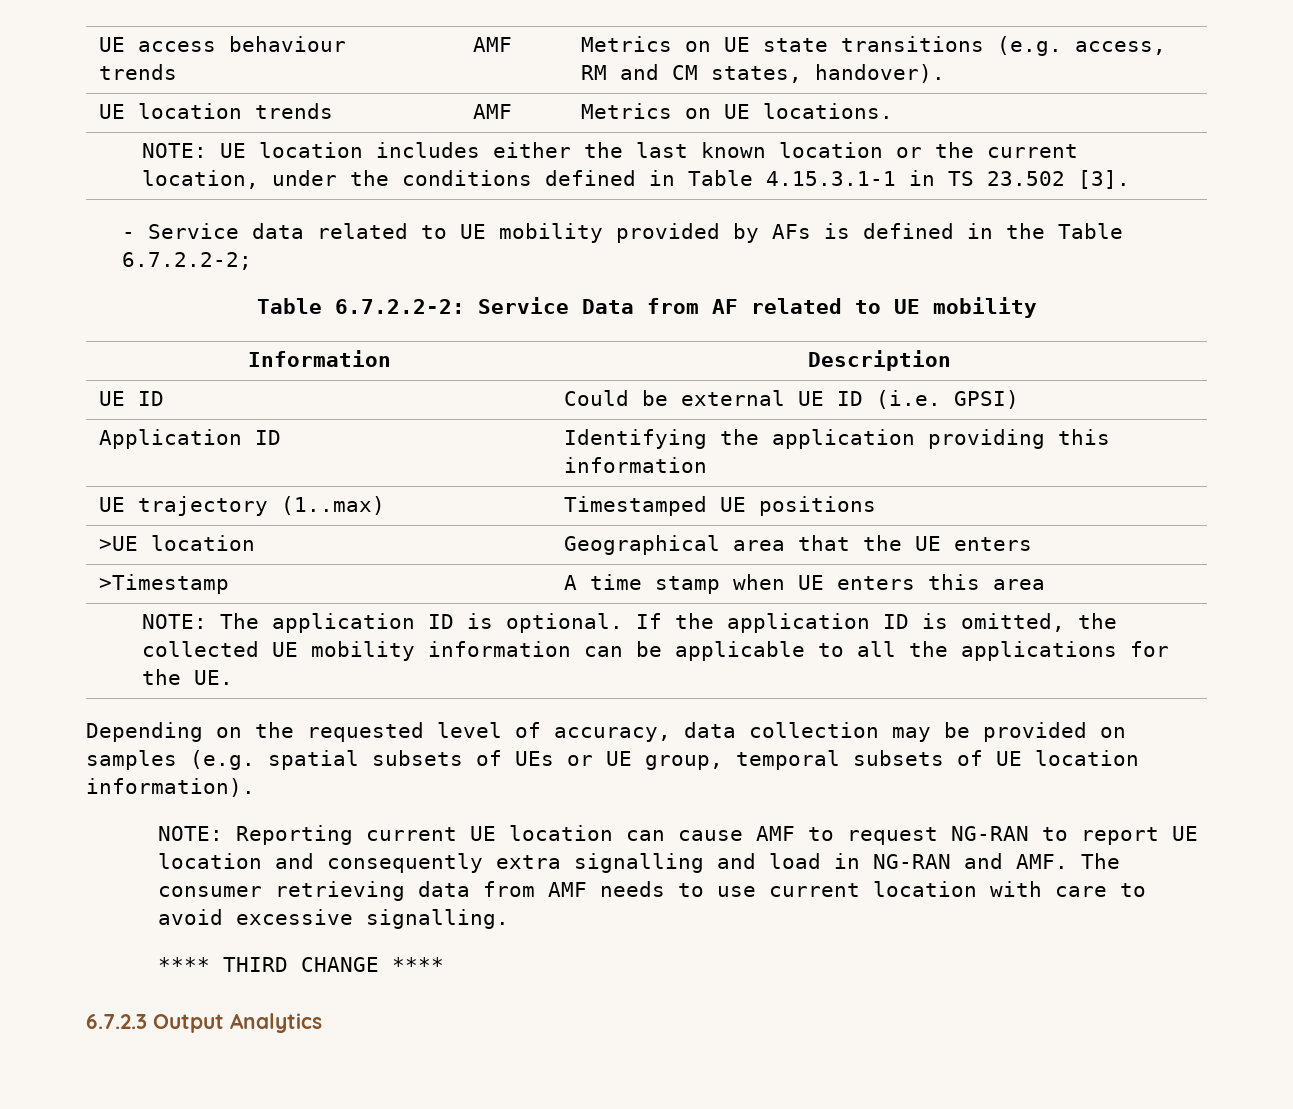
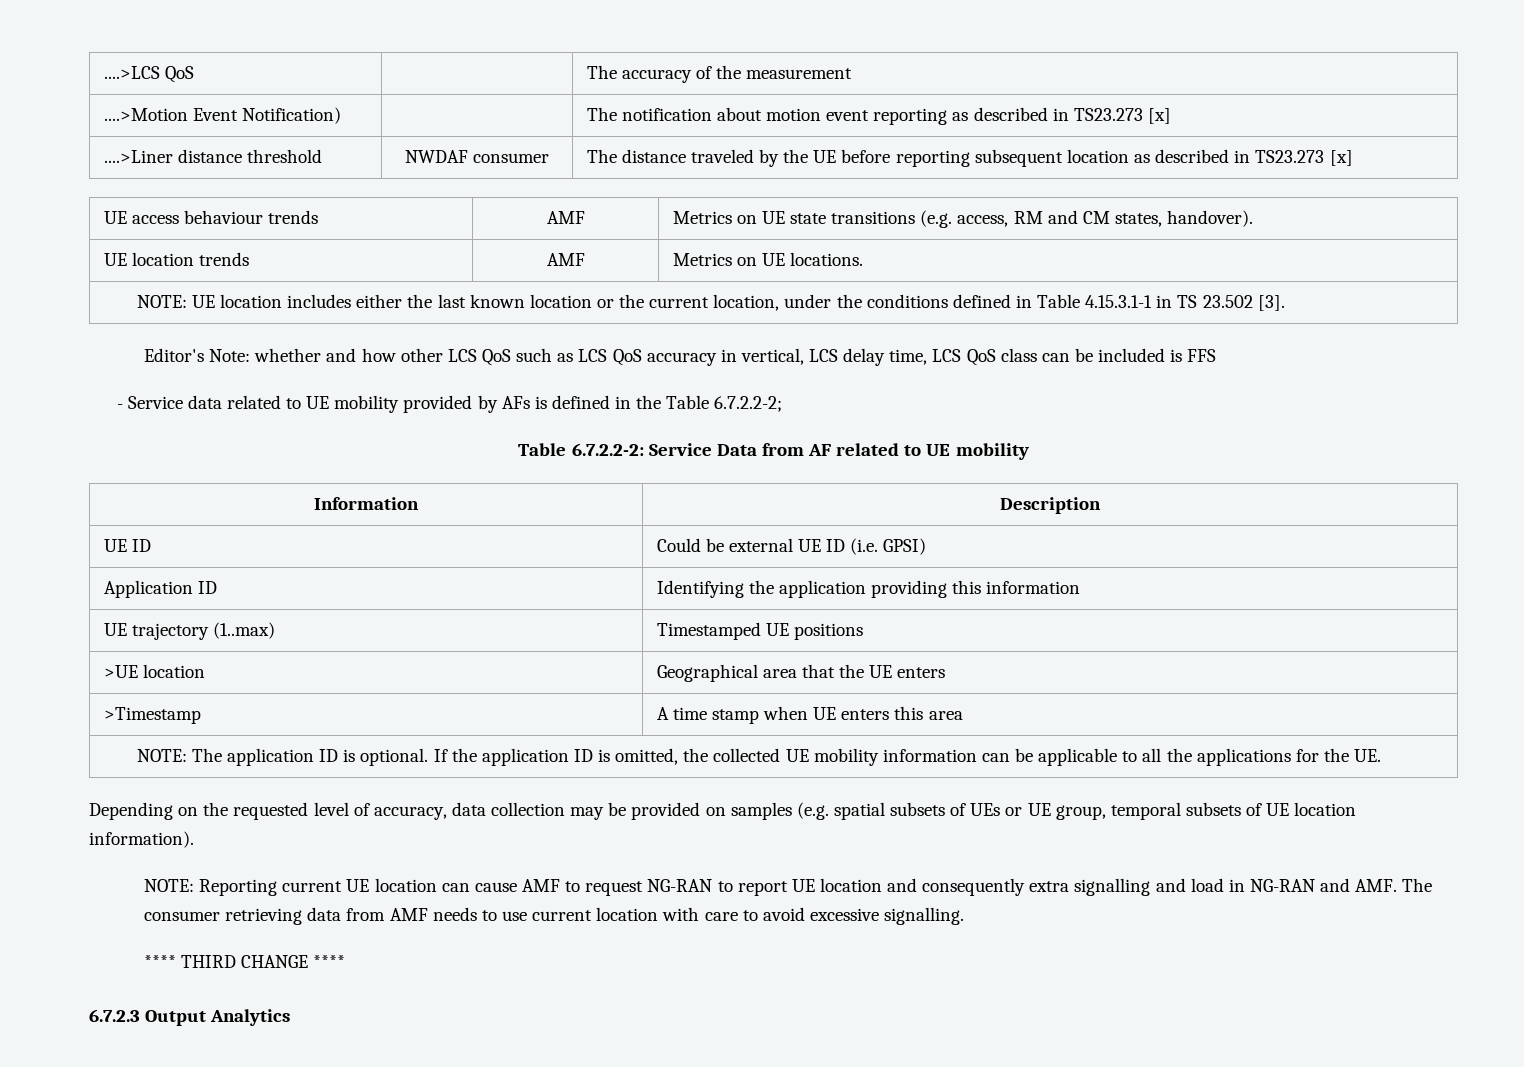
(98, 44) none -> [103,66,194,83] [586,65,853,83] [103,107,341,124] [586,107,1171,125] [103,149,322,163] [404,150,550,163] [586,149,1353,167] ....>LCS QoS | | The accuracy of the measurement // ....>Motion Event Notification) | | The notification about motion event reporting as described in TS23.273 [x] // ....>Liner distance threshold | NWDAF consumer | The distance traveled by the UE before reporting subsequent location as described in TS23.273 [x] //
(1131, 179) none -> [144,348,1217,366] // Editor's Note: whether and how other LCS QoS such as LCS QoS accuracy in vertical, LCS delay time, LCS QoS class can be included is FFS

